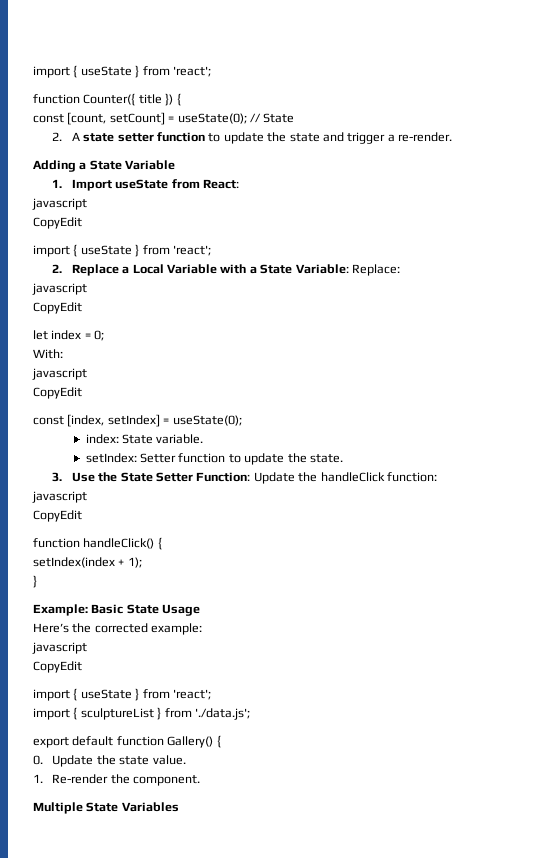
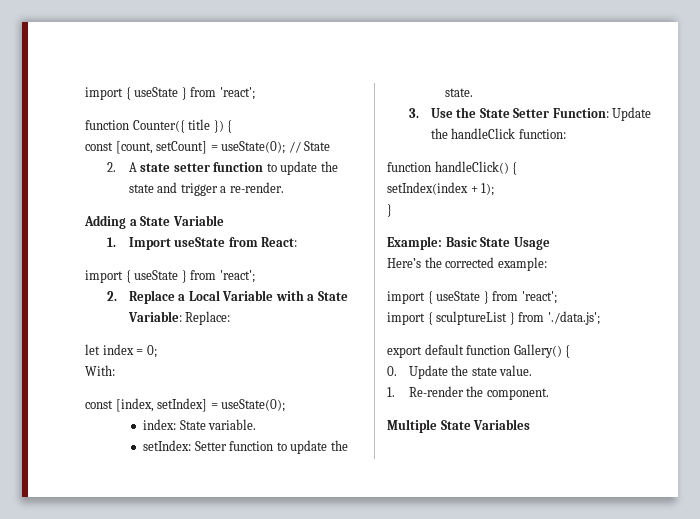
[32,198,87,210] [33,217,82,229] // javascript // CopyEdit -> (298, 242) none
[32,283,87,295] [33,302,82,314] // javascript // CopyEdit -> (231, 318) none
[32,368,87,380] [33,387,82,399] // javascript // CopyEdit -> (115, 370) none
[32,491,87,503] [33,510,82,522] // javascript // CopyEdit -> (566, 134) none
[32,642,87,654] [33,661,82,673] // javascript // CopyEdit -> (547, 264) none

